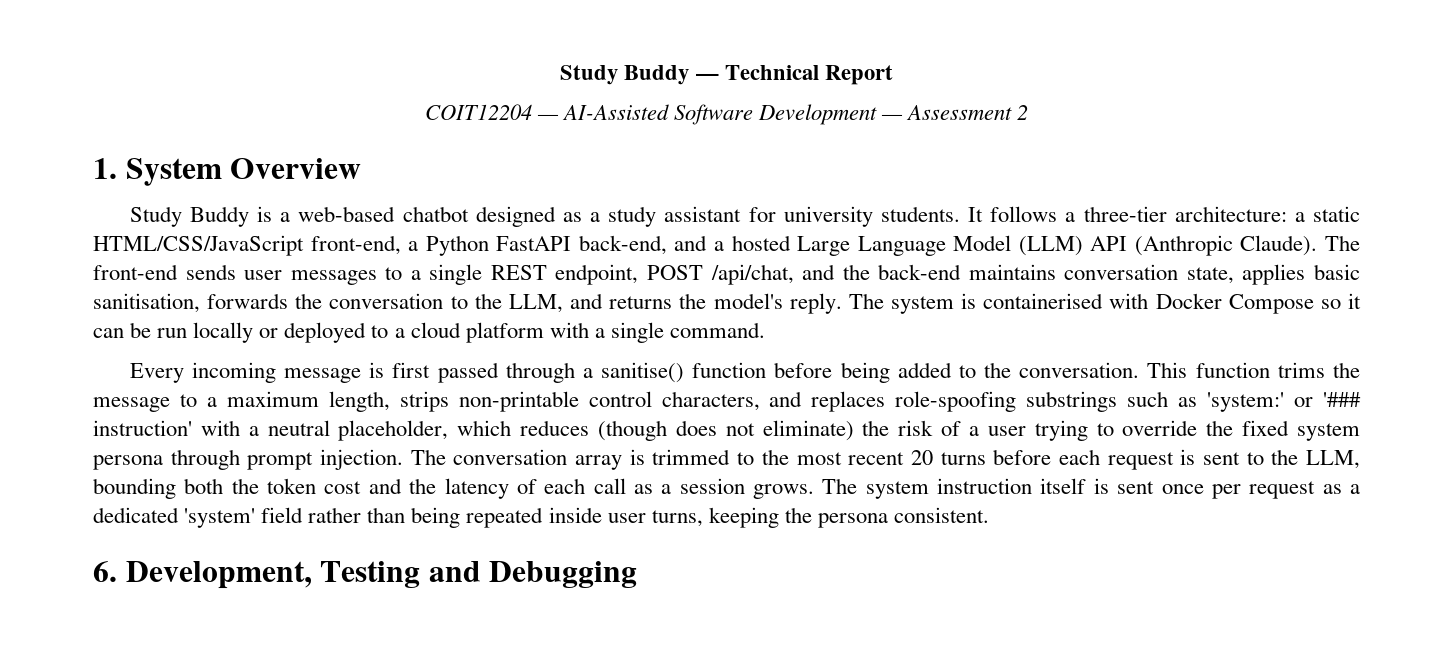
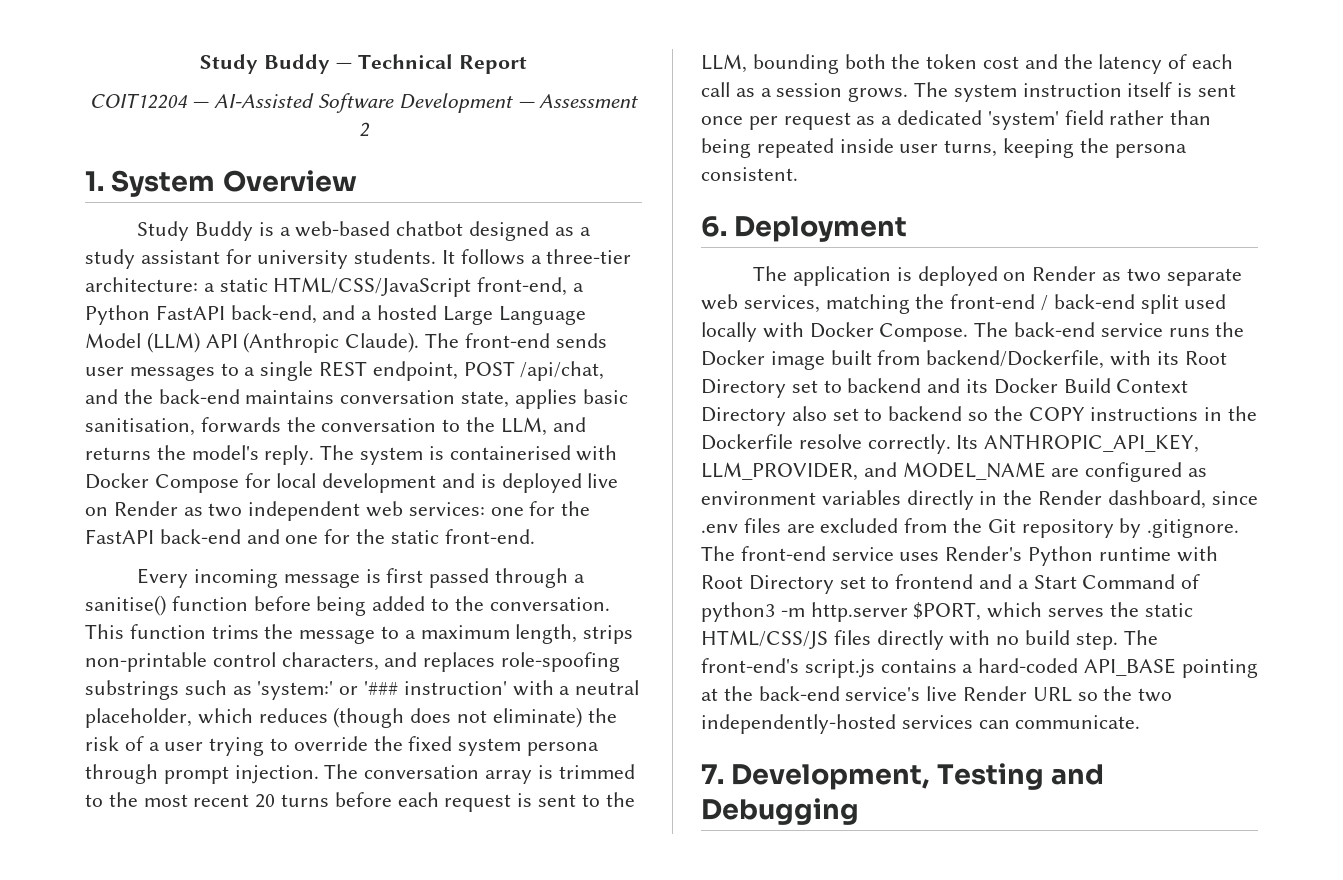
[1320,293,1361,309] [93,322,765,343] so it can be run locally or deployed to a cloud platform with a single command. -> [244,473,619,493] [85,501,591,521] [85,529,535,544] for local development and is deployed live on Render as two independent web services: one for the FastAPI back-end and one for the static front-end.
(117, 571) none -> [734,216,908,242] [753,266,1242,286] [701,294,1227,314] [701,322,1245,342] [701,350,1227,370] [701,378,1189,398] [701,406,1258,426] [701,434,1200,454] [701,462,1208,482] [701,490,1258,510] [701,518,1240,538] [701,546,1218,566] [701,574,1201,594] [701,602,1193,622] [701,630,1158,650] [701,658,1258,678] [701,686,1173,702] [701,714,1141,734] [701,764,724,784] Deployment // The application is deployed on Render as two separate web services, matching the front-end / back-end split used locally with Docker Compose. The back-end service runs the Docker image built from backend/Dockerfile, with its Root Directory set to backend and its Docker Build Context Directory also set to backend so the COPY instructions in the Dockerfile resolve correctly. Its ANTHROPIC_API_KEY, LLM_PROVIDER, and MODEL_NAME are configured as environment variables directly in the Render dashboard, since .env files are excluded from the Git repository by .gitignore. The front-end service uses Render's Python runtime with Root Directory set to frontend and a Start Command of python3 -m http.server $PORT, which serves the static HTML/CSS/JS files directly with no build step. The front-end's script.js contains a hard-coded API_BASE pointing at the back-end service's live Render URL so the two independently-hosted services can communicate. // 7.

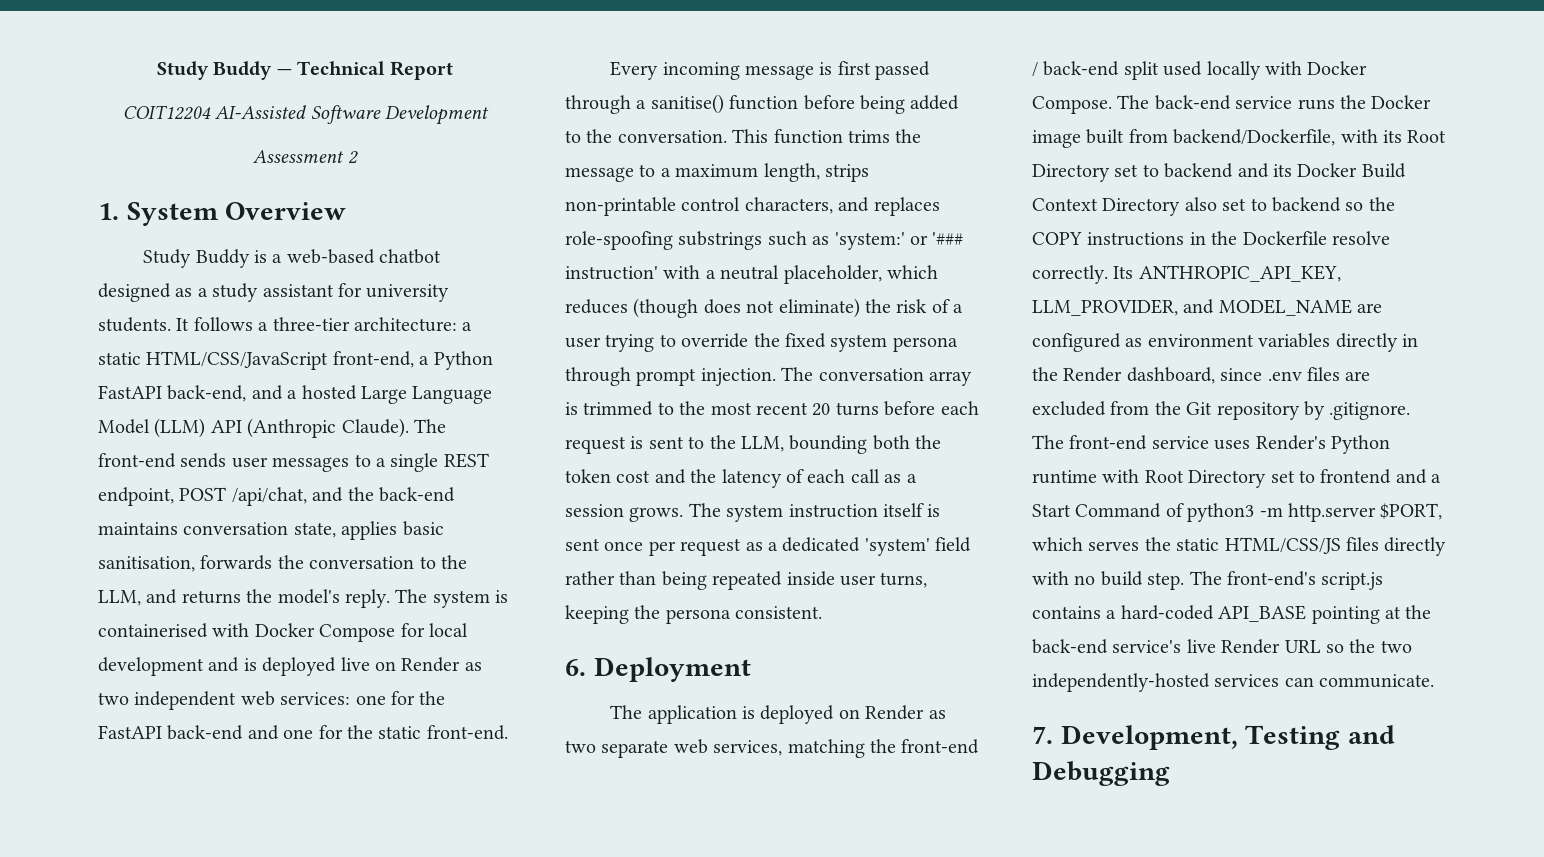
[192,101,210,108] — -> (211, 112) none
[517,101,535,108] — -> (490, 115) //

